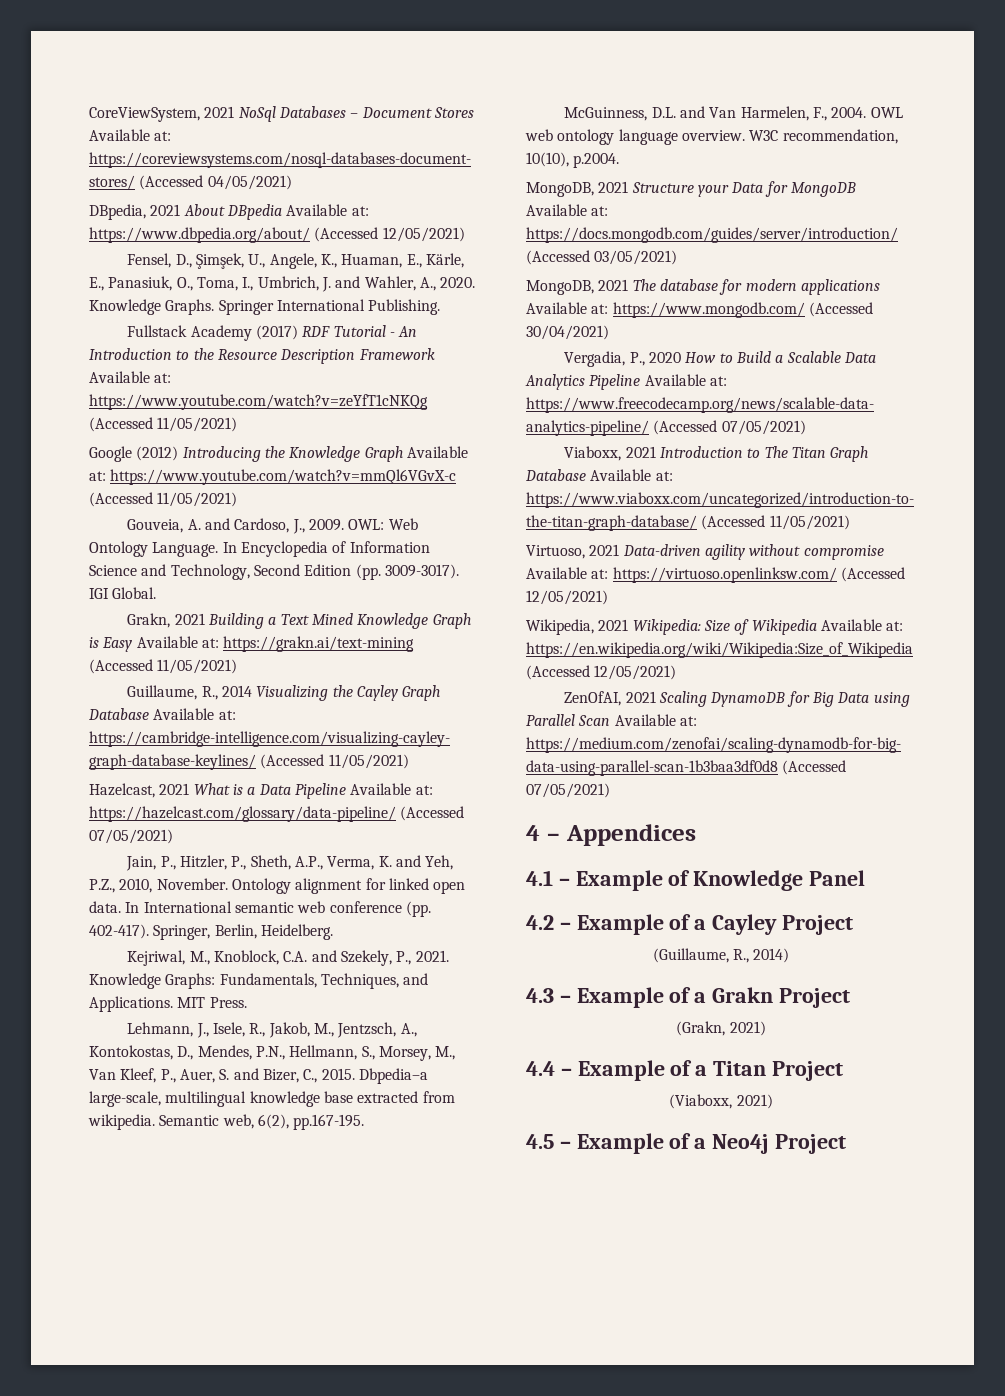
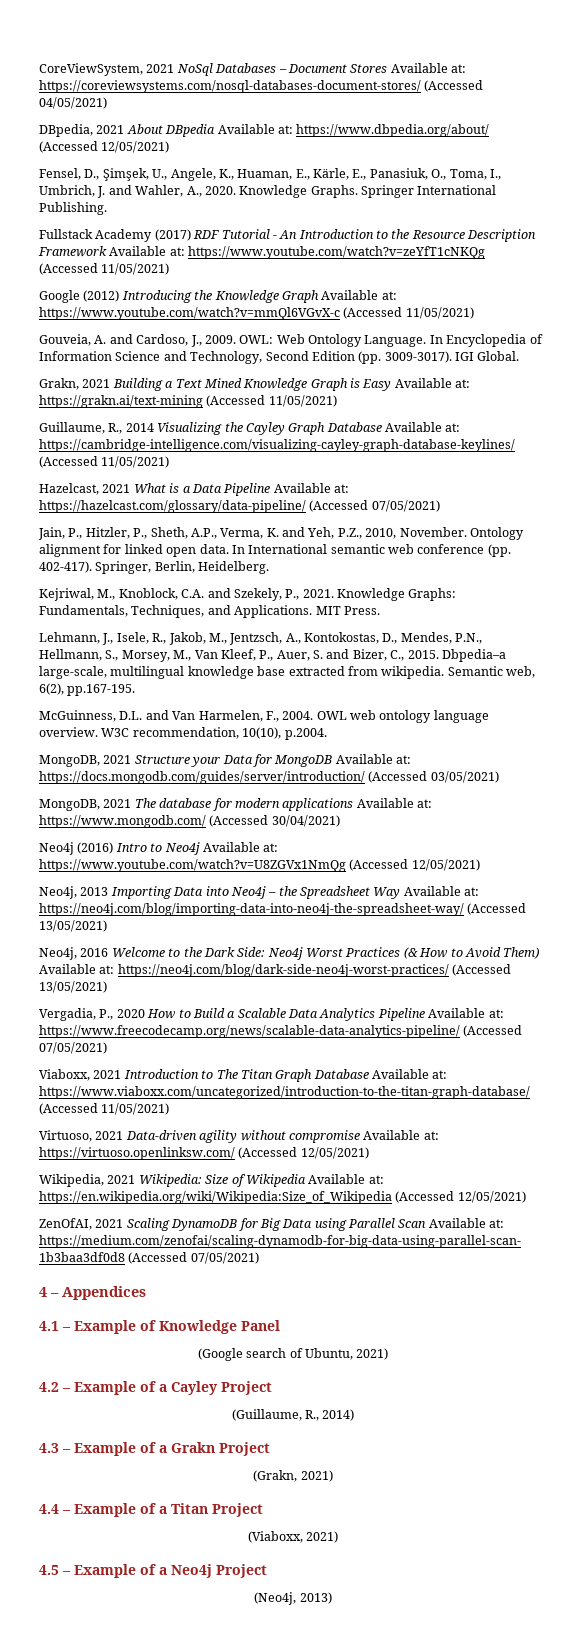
(609, 332) none -> [39,842,279,855] [39,859,480,872] [39,886,480,899] [39,903,527,916] [39,920,107,932] [39,947,540,960] [39,964,512,977] [39,981,107,993] // Neo4j (2016) Intro to Neo4j Available at: https://www.youtube.com/watch?v=U8ZGVx1NmQg (Accessed 12/05/2021) // Neo4j, 2013 Importing Data into Neo4j – the Spreadsheet Way Available at: https://neo4j.com/blog/importing-data-into-neo4j-the-spreadsheet-way/ (Accessed 13/05/2021) // Neo4j, 2016 Welcome to the Dark Side: Neo4j Worst Practices (& How to Avoid Them) Available at: https://neo4j.com/blog/dark-side-neo4j-worst-practices/ (Accessed 13/05/2021)
(866, 878) none -> [197,1348,389,1361] // (Google search of Ubuntu, 2021)
(846, 1144) none -> [254,1592,332,1605] // (Neo4j, 2013)

